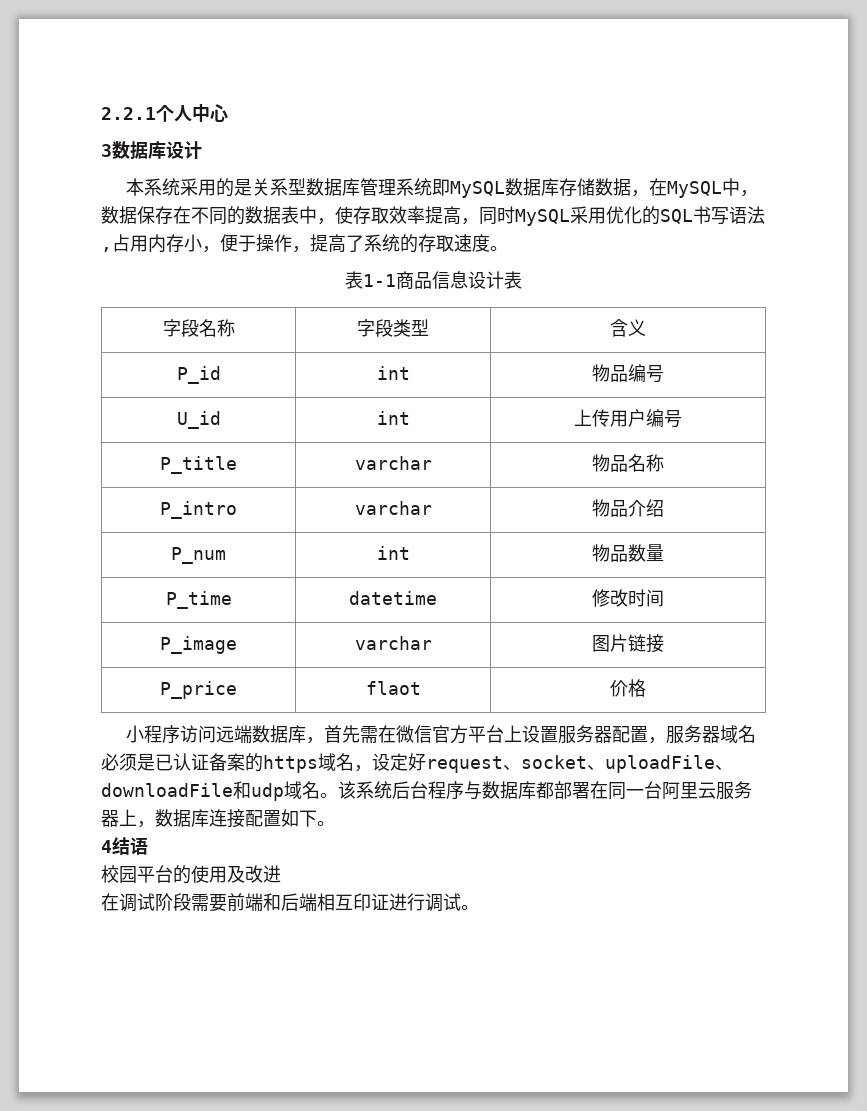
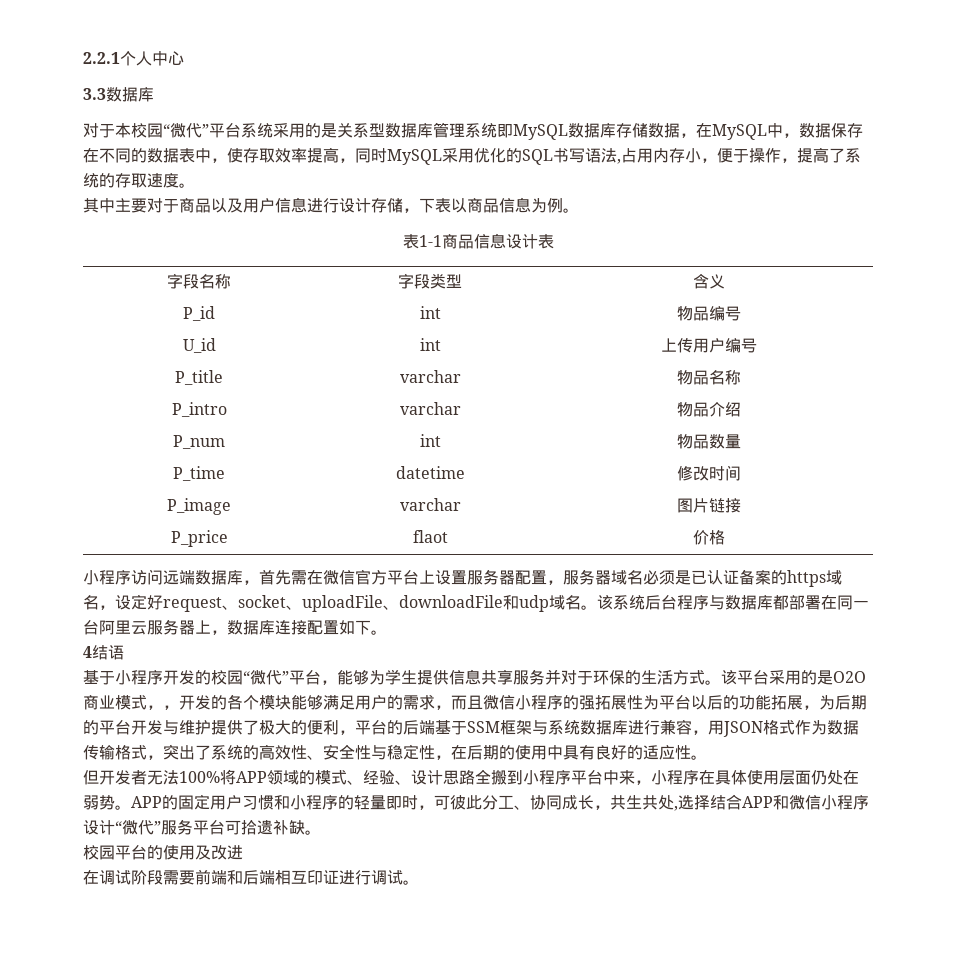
[101,141,202,159] [126,178,145,196] 3数据库设计 // 本 -> [83,87,154,102] [83,123,241,138] 3.3数据库 // 对于本校园“微代”平台
(508, 248) none -> [83,197,579,213] // 其中主要对于商品以及用户信息进行设计存储，下表以商品信息为例。
(148, 846) none -> [83,669,866,685] [83,694,867,710] [83,719,859,737] [83,744,707,760] [83,769,859,785] [83,794,869,811] [83,819,321,835] // 基于小程序开发的校园“微代”平台，能够为学生提供信息共享服务并对于环保的生活方式。该平台采用的是O2O商业模式，，开发的各个模块能够满足用户的需求，而且微信小程序的强拓展性为平台以后的功能拓展，为后期的平台开发与维护提供了极大的便利，平台的后端基于SSM框架与系统数据库进行兼容，用JSON格式作为数据传输格式，突出了系统的高效性、安全性与稳定性，在后期的使用中具有良好的适应性。 // 但开发者无法100%将APP领域的模式、经验、设计思路全搬到小程序平台中来，小程序在具体使用层面仍处在弱势。APP的固定用户习惯和小程序的轻量即时，可彼此分工、协同成长，共生共处,选择结合APP和微信小程序设计“微代”服务平台可拾遗补缺。

